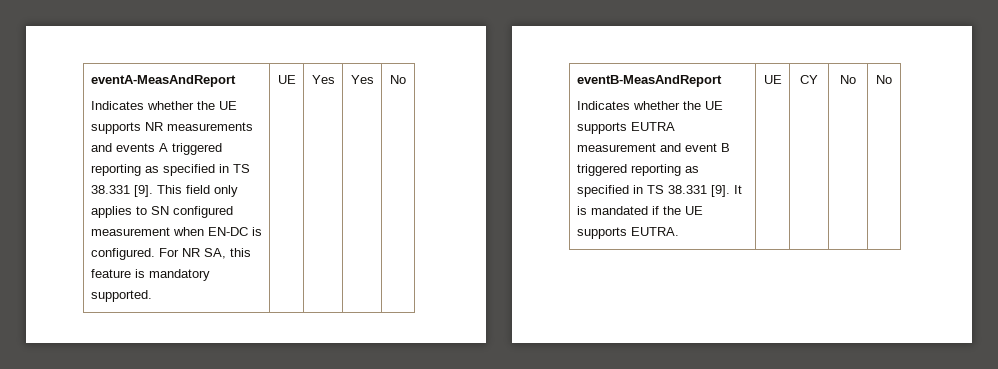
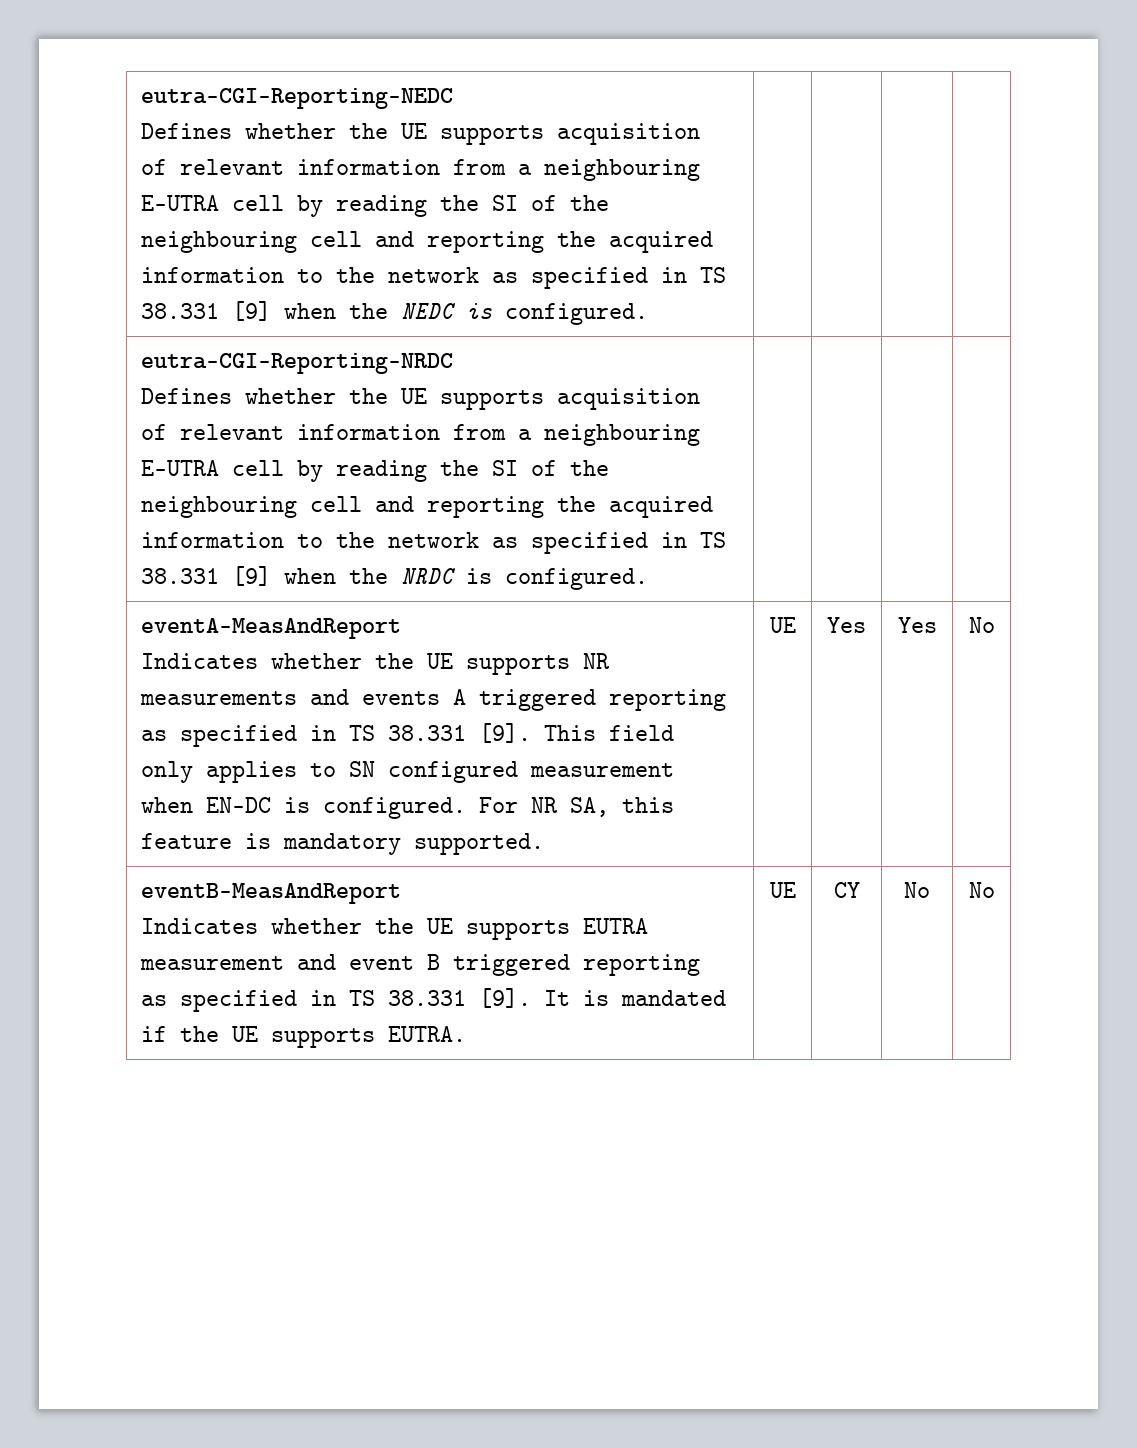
(90, 81) none -> [141,88,454,109] [141,123,701,145] [141,159,701,181] [141,195,610,217] [141,231,714,253] [141,267,727,289] [141,301,649,325] [141,353,454,374] [141,388,701,410] [141,424,701,446] [141,460,610,482] [141,496,714,518] [141,532,727,554] [141,566,649,590] eutra-CGI-Reporting-NEDC // Defines whether the UE supports acquisition of relevant information from a neighbouring E-UTRA cell by reading the SI of the neighbouring cell and reporting the acquired information to the network as specified in TS 38.331 [9] when the NEDC is configured. | | | | // eutra-CGI-Reporting-NRDC // Defines whether the UE supports acquisition of relevant information from a neighbouring E-UTRA cell by reading the SI of the neighbouring cell and reporting the acquired information to the network as specified in TS 38.331 [9] when the NRDC is configured. | | | | //

